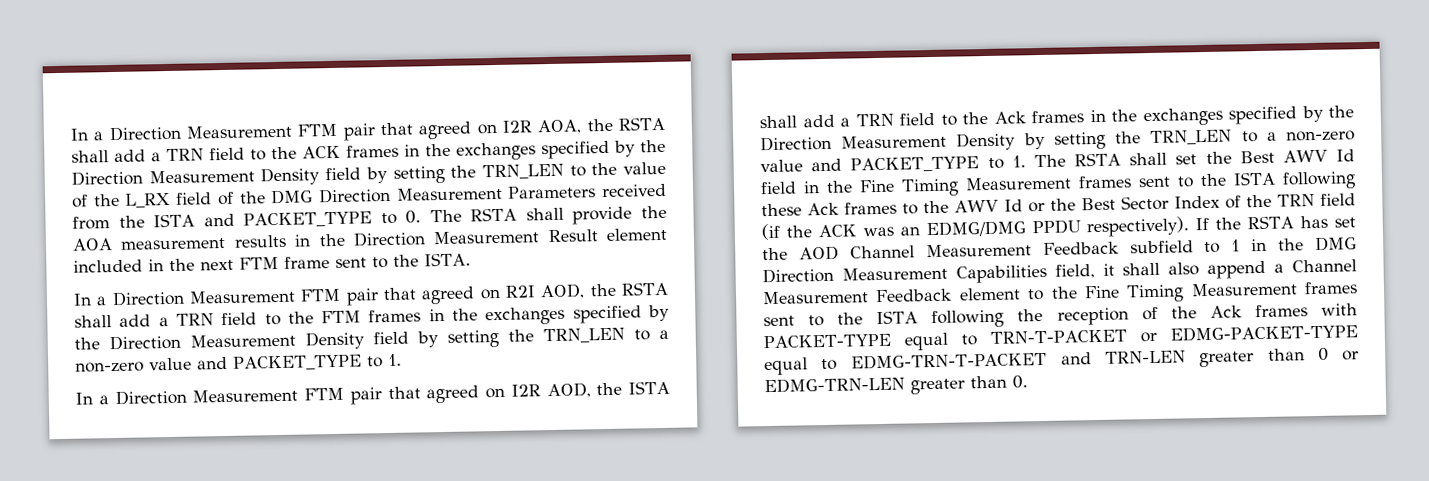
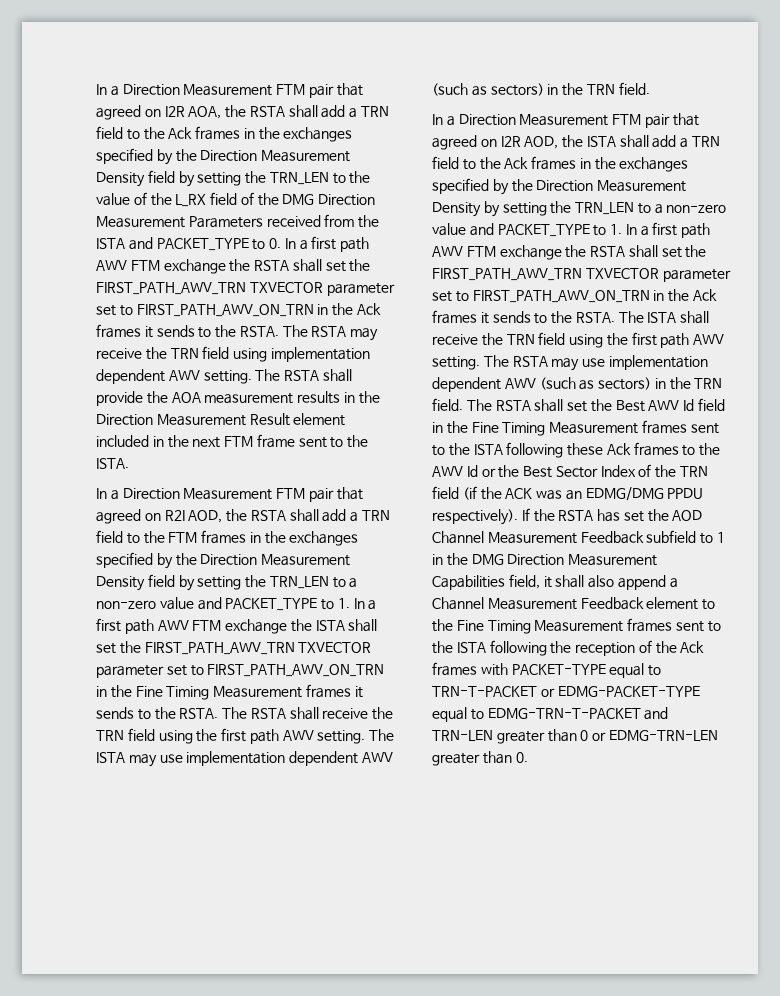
[302,145,341,159] ACK -> [168,127,193,139] Ack
(422, 217) none -> [284,236,370,252] [96,259,371,274] [96,282,395,296] [96,303,381,317] [96,324,379,341] [96,346,370,362] [96,369,252,384] In a first path AWV FTM exchange the RSTA shall set the FIRST_PATH_AWV_TRN TXVECTOR parameter set to FIRST_PATH_AWV_ON_TRN in the Ack frames it sends to the RSTA. The RSTA may receive the TRN field using implementation dependent AWV setting.
(402, 360) none -> [353,598,377,610] [96,618,378,634] [96,641,372,655] [96,664,385,678] [96,684,363,700] [96,707,394,720] [96,728,395,744] [96,751,393,767] [432,82,650,96] In a first path AWV FTM exchange the ISTA shall set the FIRST_PATH_AWV_TRN TXVECTOR parameter set to FIRST_PATH_AWV_ON_TRN in the Fine Timing Measurement frames it sends to the RSTA. The RSTA shall receive the TRN field using the first path AWV setting. The ISTA may use implementation dependent AWV (such as sectors) in the TRN field.
(1026, 161) none -> [625,222,711,238] [432,245,707,260] [432,268,731,282] [432,289,717,303] [432,310,710,324] [432,332,725,348] [432,355,708,371] [432,377,723,392] [432,398,463,411] In a first path AWV FTM exchange the RSTA shall set the FIRST_PATH_AWV_TRN TXVECTOR parameter set to FIRST_PATH_AWV_ON_TRN in the Ack frames it sends to the RSTA. The ISTA shall receive the TRN field using the first path AWV setting. The RSTA may use implementation dependent AWV (such as sectors) in the TRN field.

